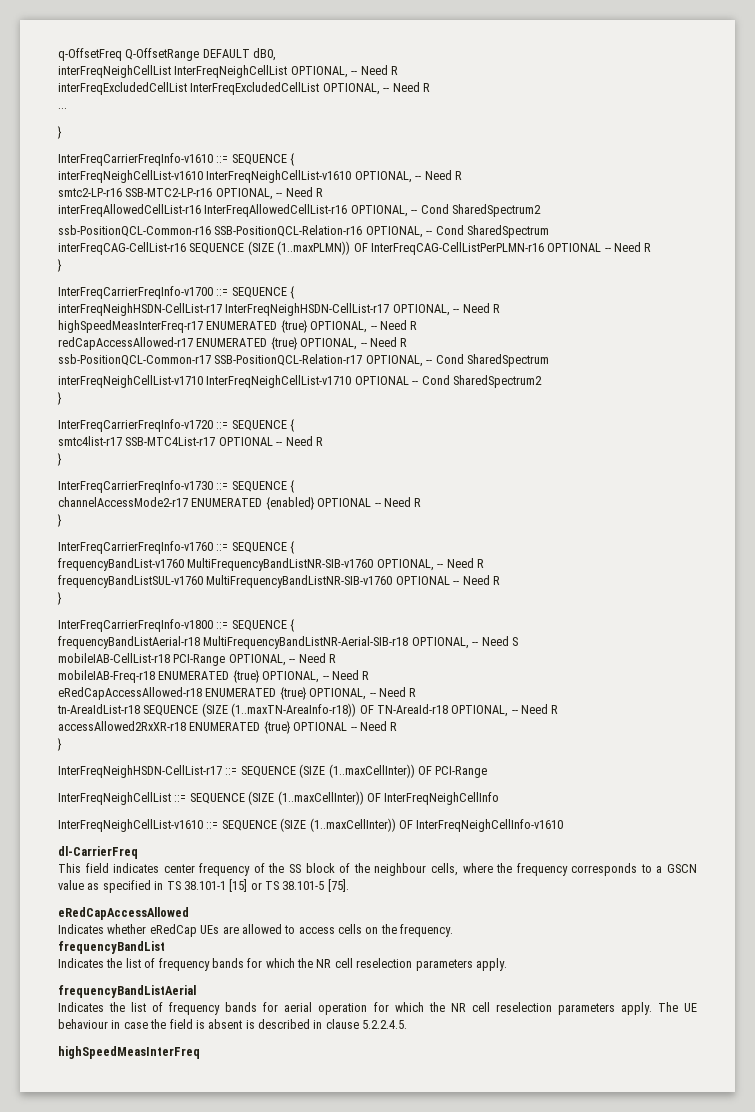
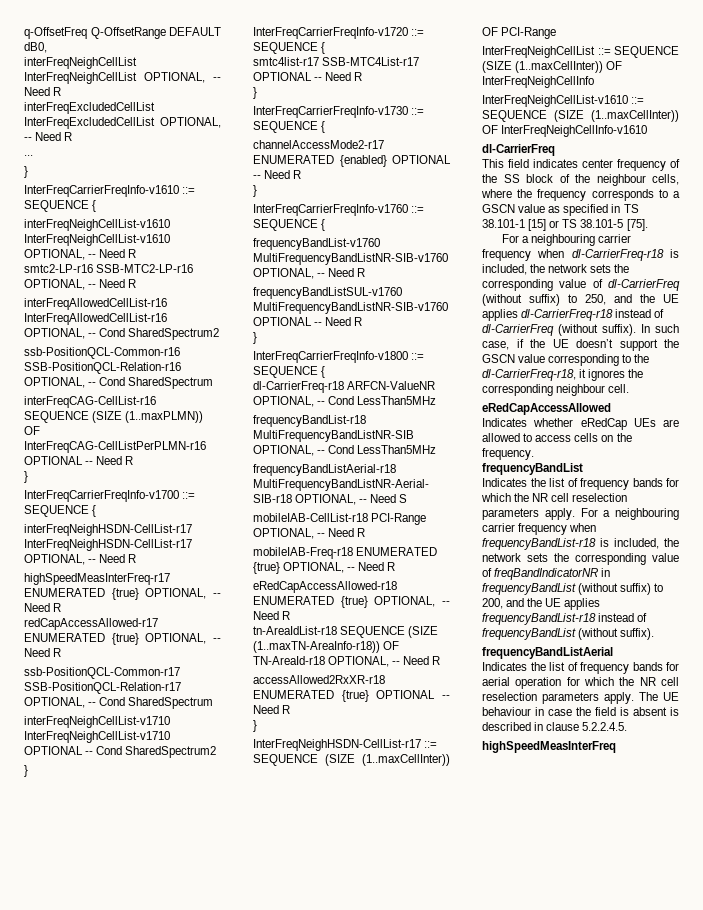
(295, 625) none -> [253,381,436,393] [253,396,437,407] [253,415,366,427] [253,430,414,442] [253,445,437,456] // dl-CarrierFreq-r18 ARFCN-ValueNR OPTIONAL, -- Cond LessThan5MHz // frequencyBandList-r18 MultiFrequencyBandListNR-SIB OPTIONAL, -- Cond LessThan5MHz
(349, 885) none -> [501,234,631,246] [482,249,679,261] [482,264,630,275] [482,279,680,291] [482,294,679,306] [482,309,665,321] [482,324,679,336] [482,339,679,351] [482,354,650,366] [482,369,644,381] [482,384,630,396] // For a neighbouring carrier frequency when dl-CarrierFreq-r18 is included, the network sets the corresponding value of dl-CarrierFreq (without suffix) to 250, and the UE applies dl-CarrierFreq-r18 instead of dl-CarrierFreq (without suffix). In such case, if the UE doesn’t support the GSCN value corresponding to the dl-CarrierFreq-r18, it ignores the corresponding neighbour cell.
(507, 964) none -> [580,508,679,520] [482,523,597,535] [482,538,679,550] [482,553,679,565] [482,568,611,580] [482,583,664,595] [482,598,601,610] [482,613,648,625] [482,628,655,640] For a neighbouring carrier frequency when frequencyBandList-r18 is included, the network sets the corresponding value of freqBandIndicatorNR in frequencyBandList (without suffix) to 200, and the UE applies frequencyBandList-r18 instead of frequencyBandList (without suffix).

